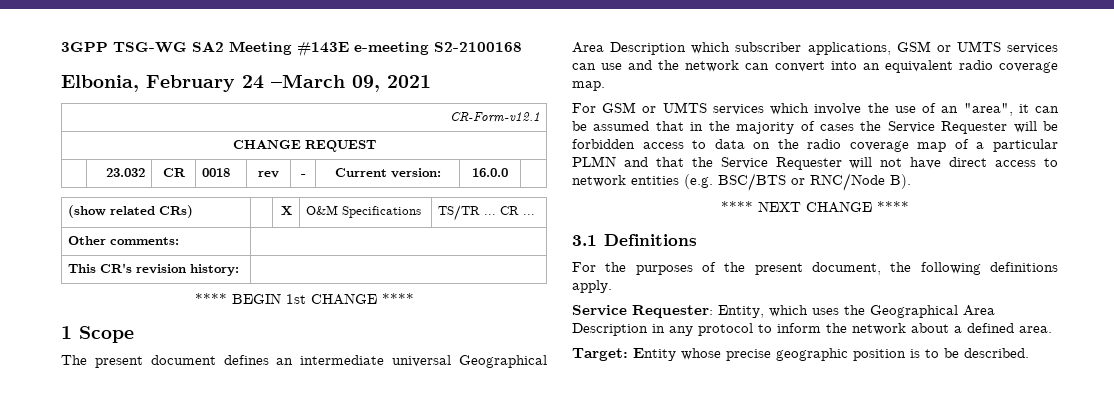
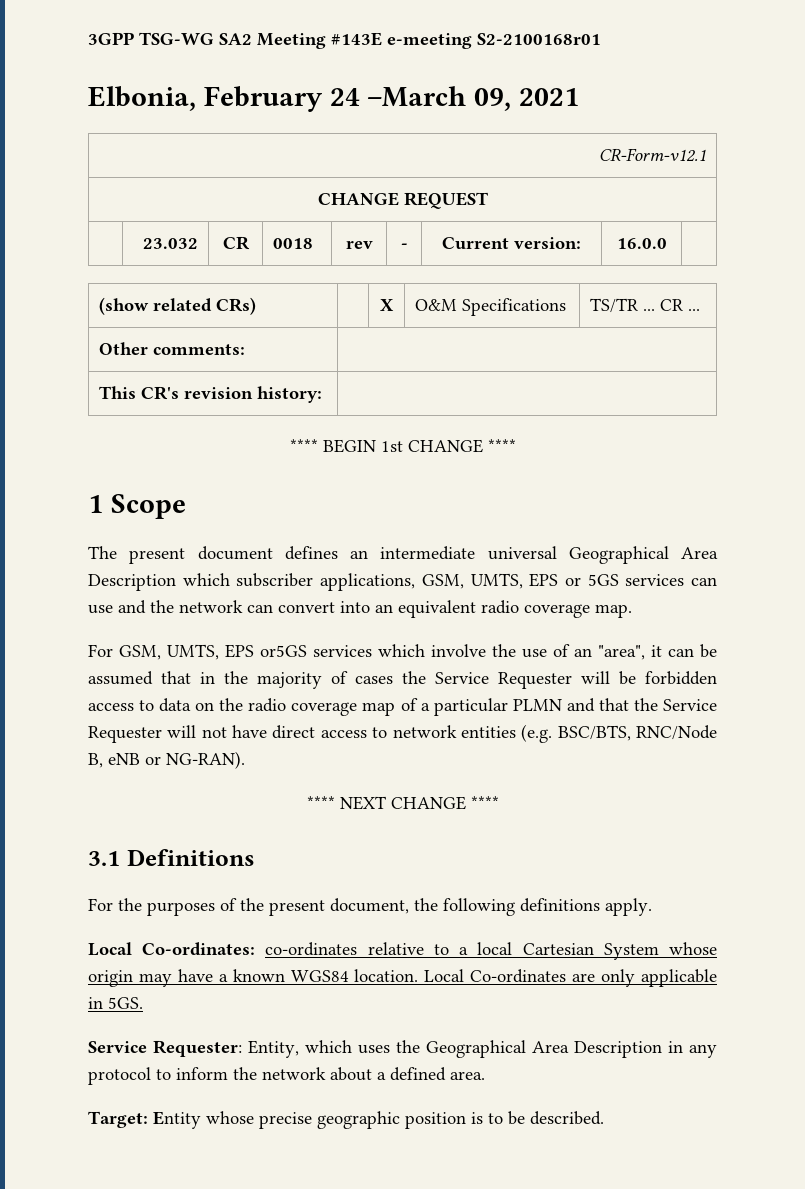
[434,42,522,52] S2-2100168 -> [477,33,601,45] S2-2100168r01
[896,41,1001,52] GSM or UMTS -> [421,573,619,589] GSM, UMTS, EPS or 5GS
[602,102,707,113] GSM or UMTS -> [119,644,307,660] GSM, UMTS, EPS or5GS
[718,173,911,191] BSC/BTS or RNC/Node B). -> [557,725,718,741] [88,751,245,769] BSC/BTS, RNC/Node B, eNB or NG-RAN).
(612, 286) none -> [88,942,717,960] [88,969,717,987] [88,997,143,1009] // Local Co-ordinates: co-ordinates relative to a local Cartesian System whose origin may have a known WGS84 location. Local Co-ordinates are only applicable in 5GS.

